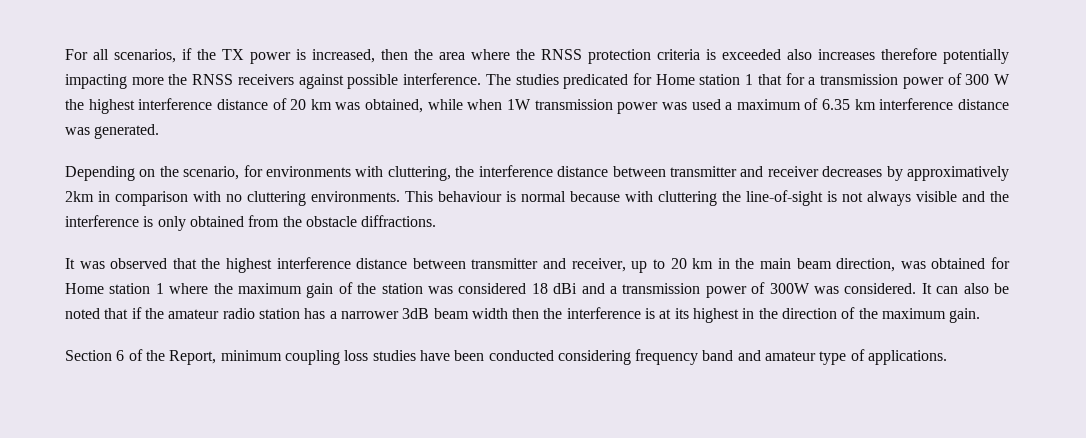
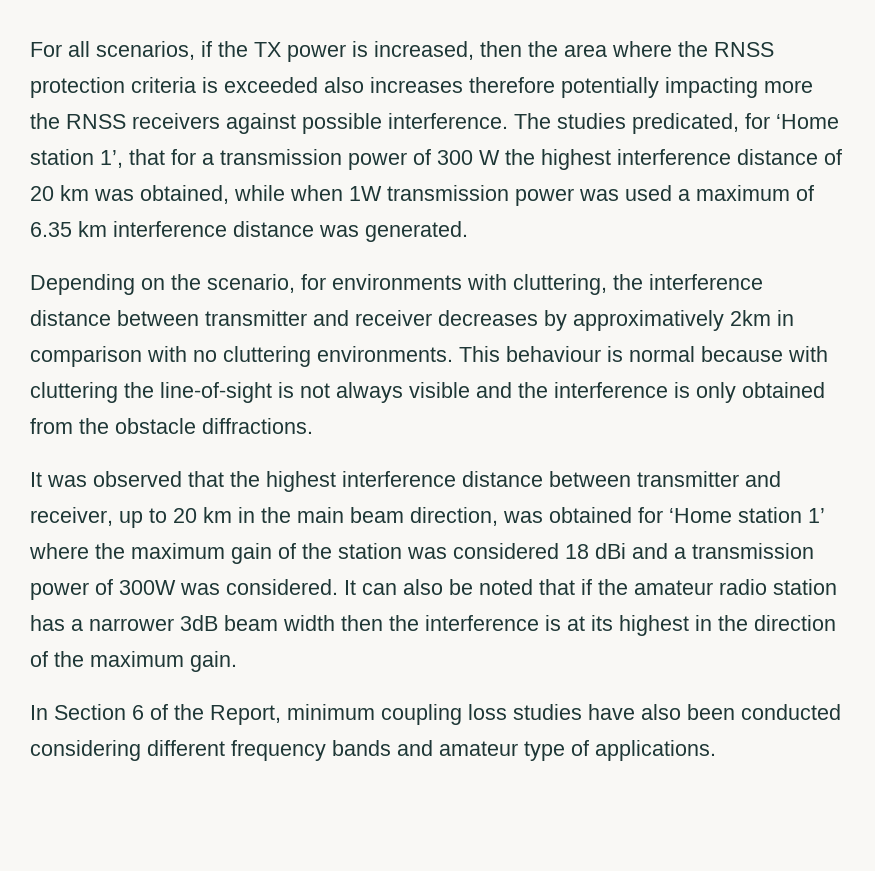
[563,73,754,89] predicated for Home station 1 -> [632,113,839,134] [30,149,123,168] predicated, for ‘Home station 1’,
[65,283,164,294] Home station 1 -> [669,507,825,523] ‘Home station 1’
(981, 315) none -> [30,705,48,720] In
(450, 355) none -> [641,704,681,720] also
[635,349,734,365] frequency band -> [147,740,391,761] different frequency bands

